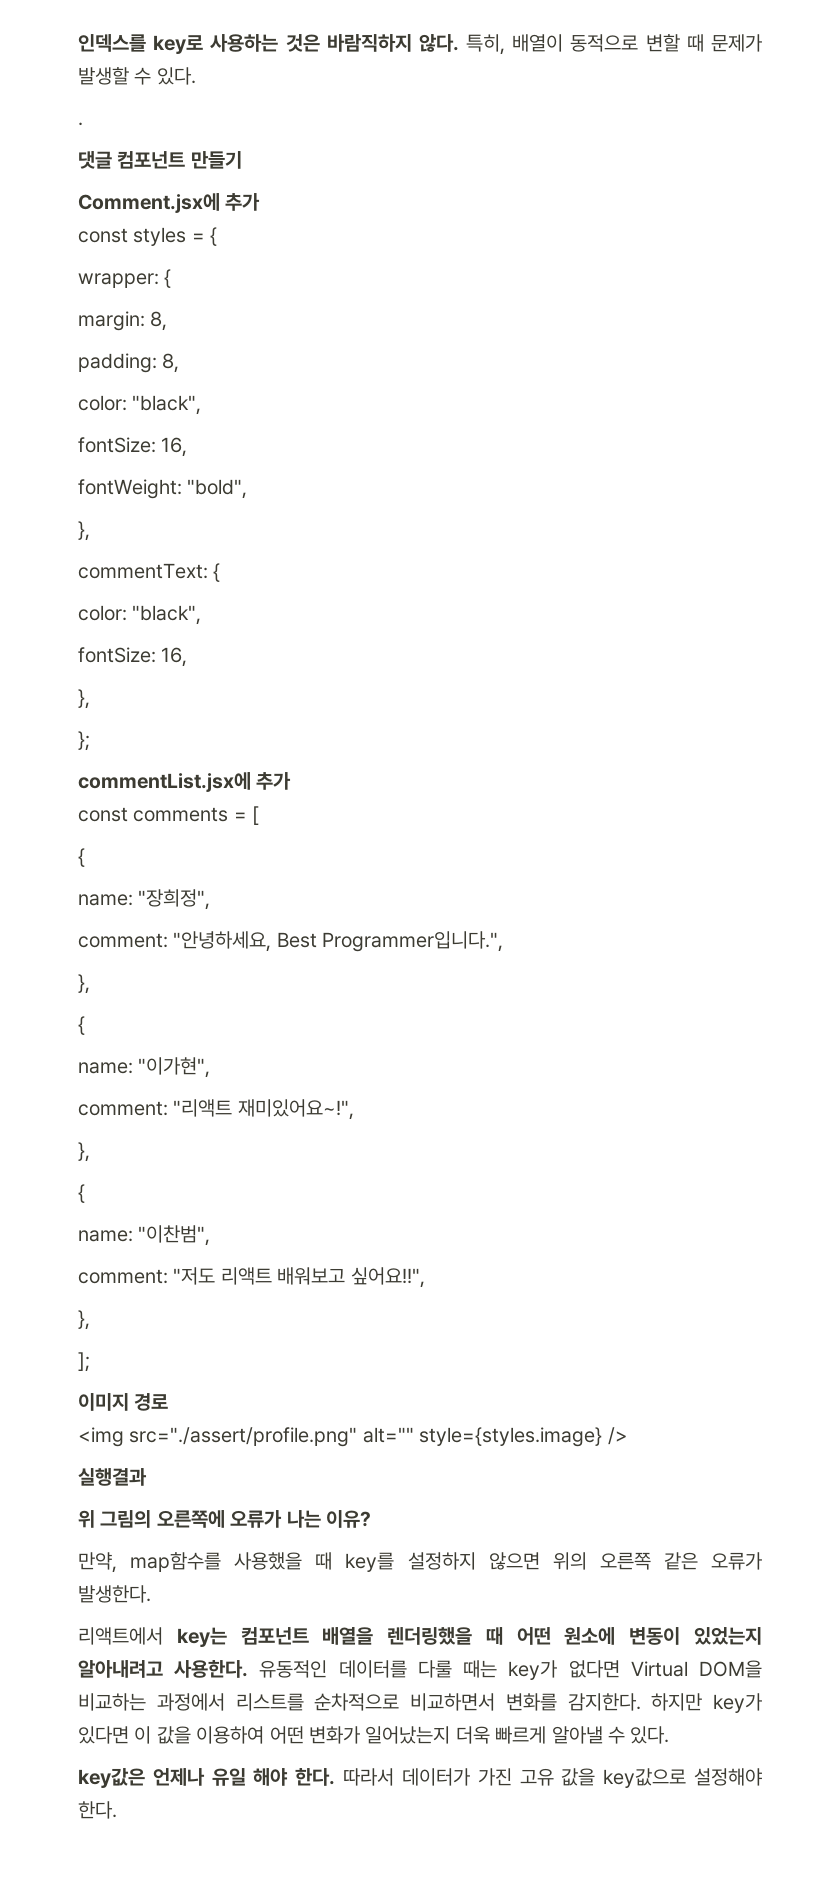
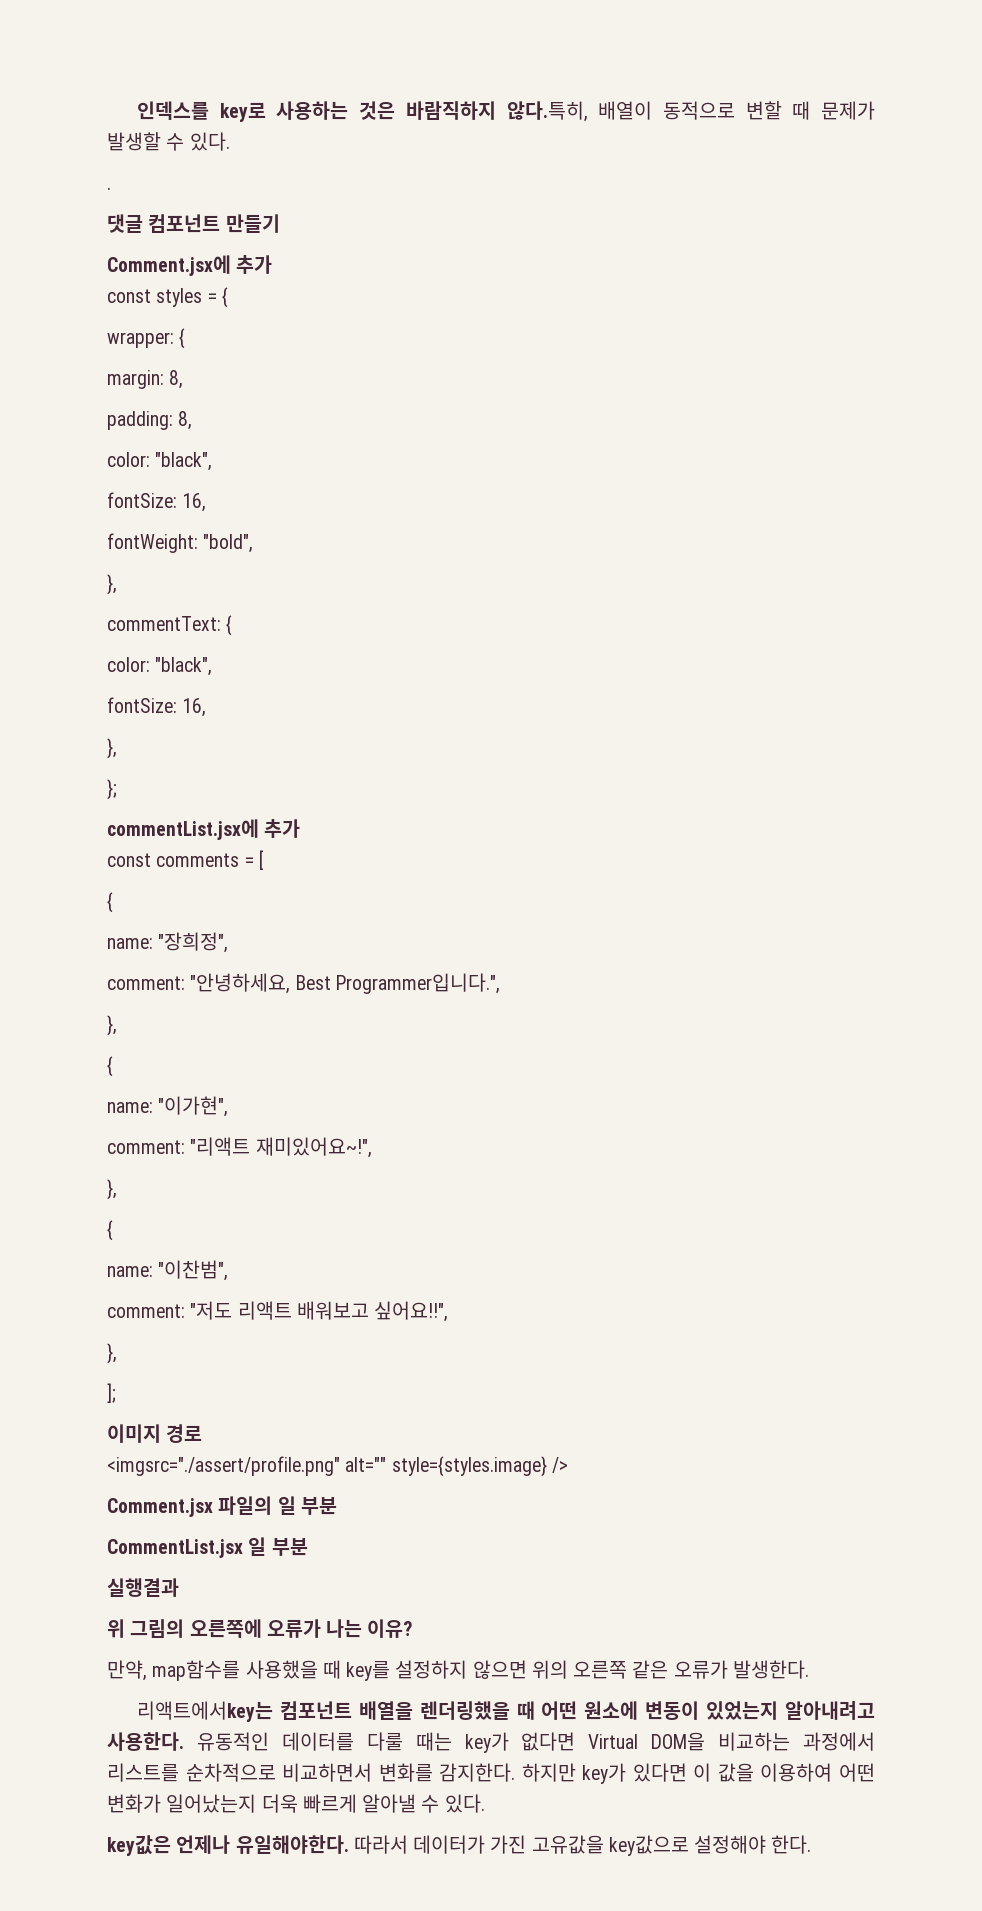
[418,34,506,55] 않다. 특히, -> [506,101,588,122] 않다.특히,
[78,1427,358,1447] <img src="./assert/profile.png" -> [107,1456,340,1476] <imgsrc="./assert/profile.png"
(628, 1436) none -> [107,1496,337,1517] [107,1537,308,1558] // Comment.jsx 파일의 일 부분 // CommentList.jsx 일 부분
[78,1627,227,1647] 리액트에서 key는 -> [137,1701,274,1722] 리액트에서key는
[211,1768,336,1786] 유일 해야 한다. -> [235,1835,349,1854] 유일해야한다.
[519,1768,596,1786] 고유 값을 -> [531,1835,604,1854] 고유값을

